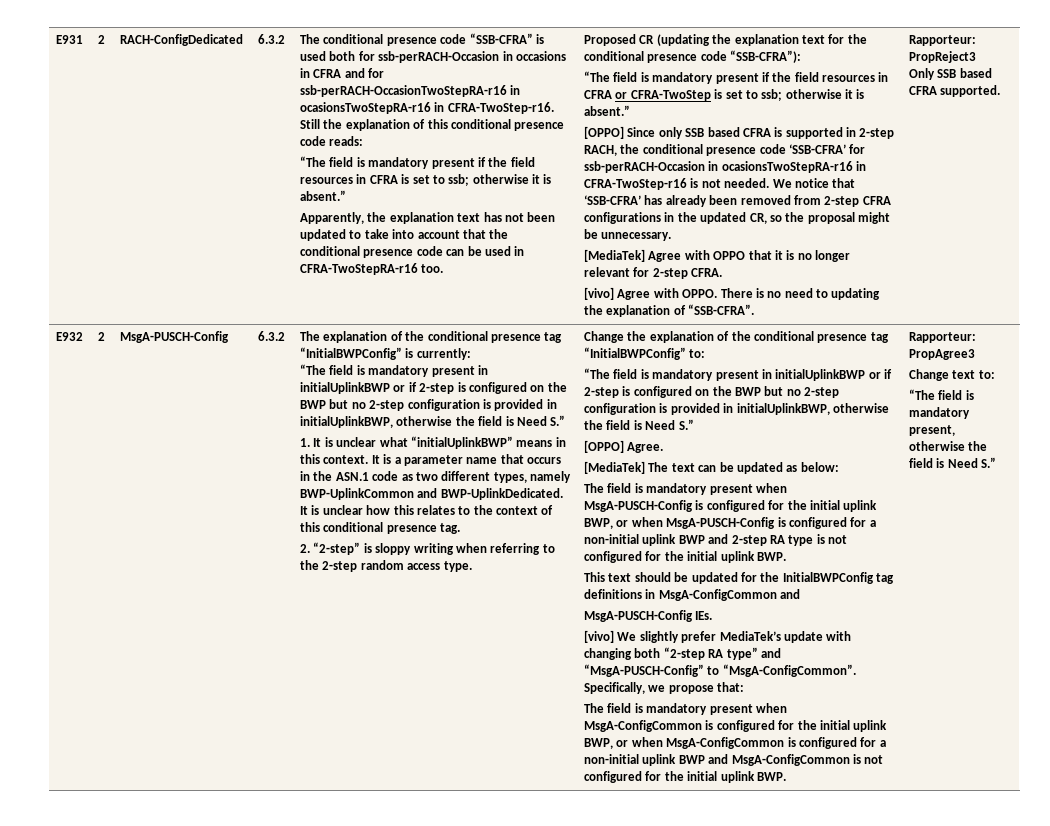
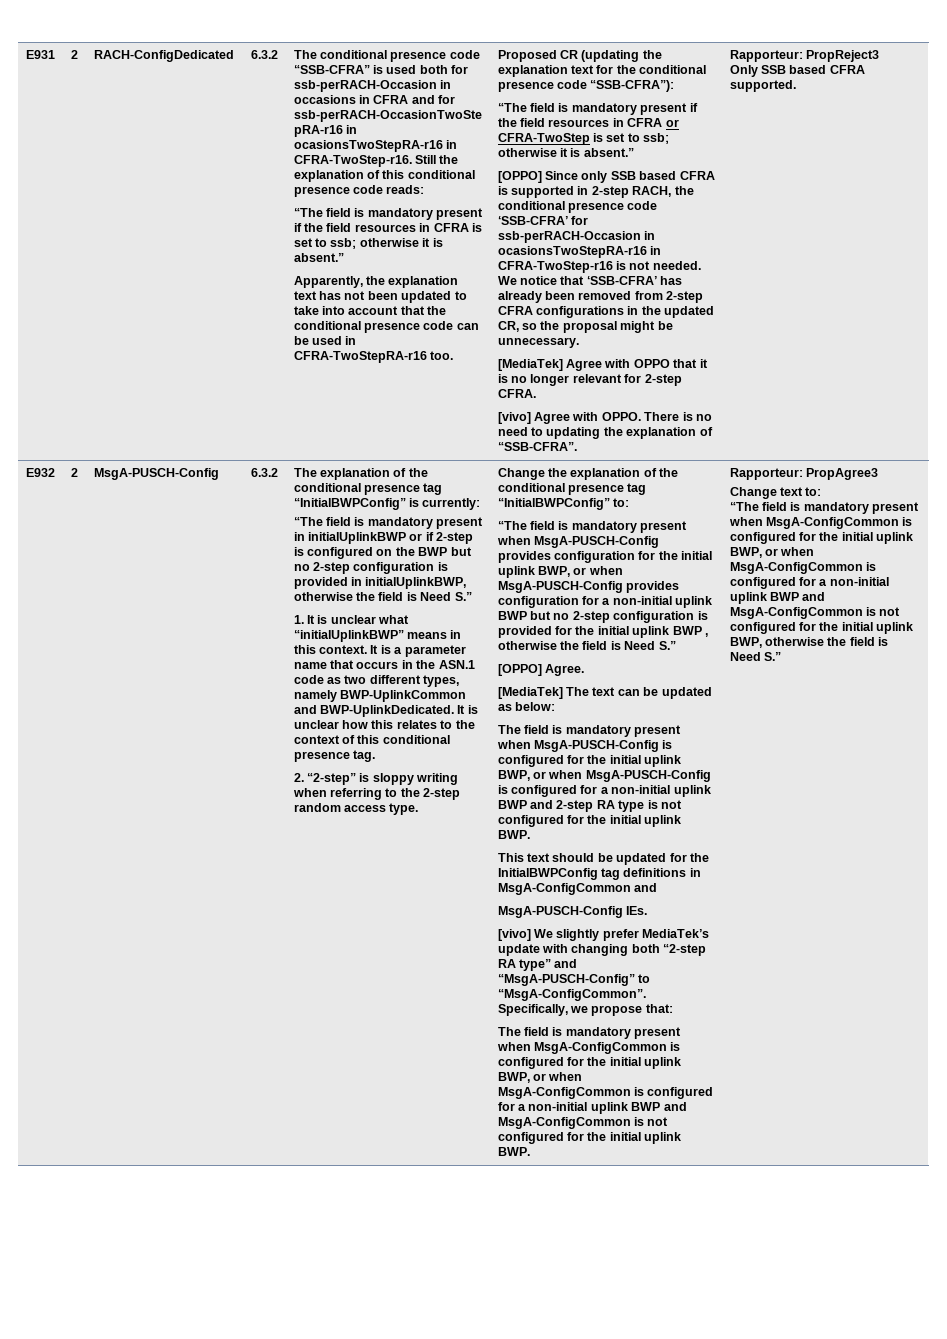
[761,369,893,381] [584,386,840,398] [584,403,830,415] in initialUplinkBWP or if 2-step is configured on the BWP but no 2-step configuration is provided in initialUplinkBWP, -> [496,536,660,548] [497,551,713,563] [497,566,623,578] [497,581,680,593] [497,596,713,608] [497,611,708,623] [497,626,708,638] when MsgA-PUSCH-Config provides configuration for the initial uplink BWP, or when MsgA-PUSCH-Config provides configuration for a non-initial uplink BWP but no 2-step configuration is provided for the initial uplink BWP ,
[909,425,956,436] present, -> [872,502,920,514] [728,517,913,529] [729,532,914,544] [729,547,815,558] [729,562,877,574] [729,577,889,589] [729,592,826,604] [729,607,901,619] [729,622,914,634] [729,637,762,648] present when MsgA-ConfigCommon is configured for the initial uplink BWP, or when MsgA-ConfigCommon is configured for a non-initial uplink BWP and MsgA-ConfigCommon is not configured for the initial uplink BWP,

